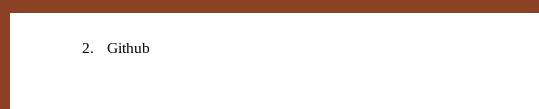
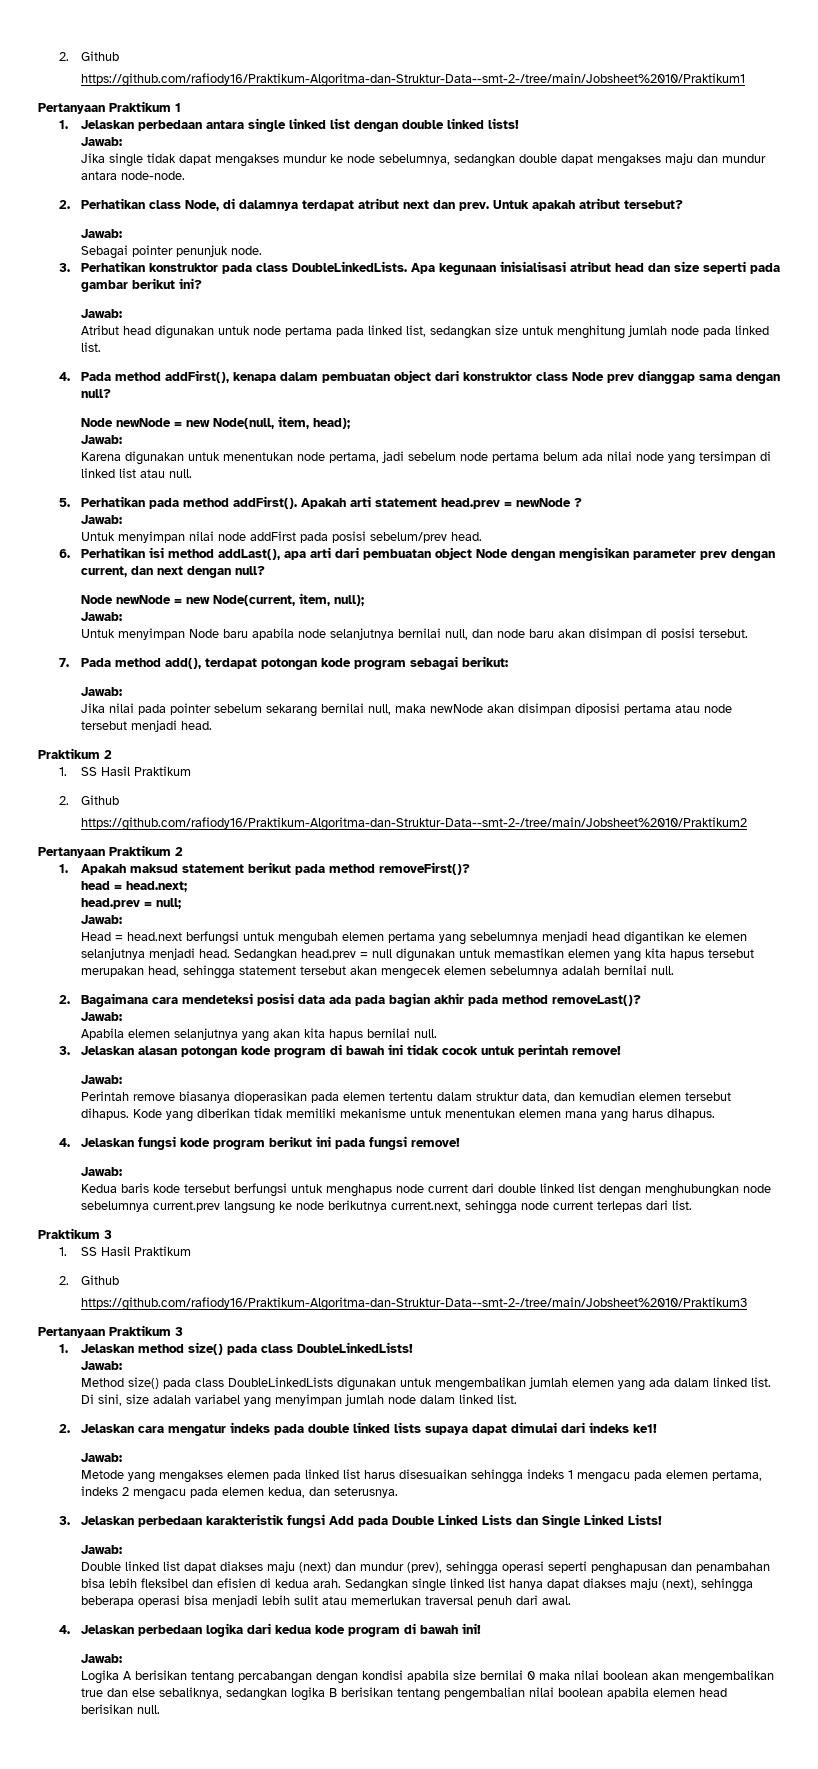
[81,43,151,53] 2. Github -> [59,51,119,61] [80,73,745,87] [38,101,181,114] [59,118,519,132] [80,137,122,146] [80,153,766,167] [80,171,185,180] [59,198,683,211] [80,229,122,238] [80,245,262,259] [59,261,780,275] [80,278,202,292] [80,309,122,318] [80,325,769,339] [80,342,101,352] [59,370,780,384] [80,389,111,398] [80,416,350,429] [80,435,122,444] [80,451,771,465] [80,468,192,478] [59,496,582,509] [80,515,122,524] [80,531,482,543] [59,547,775,561] [80,566,265,578] [80,593,364,606] [80,612,122,621] [80,628,748,640] [59,656,508,670] [80,687,122,696] [80,703,732,717] [80,720,212,732] [38,748,112,759] [59,766,191,776] [59,795,119,805] [80,817,747,831] [38,845,183,858] [59,862,470,875] [80,881,187,892] [80,898,181,909] [80,915,122,924] [80,931,747,945] [80,948,754,962] [80,965,674,979] [59,993,641,1007] [80,1012,122,1021] [80,1028,437,1042] [59,1044,621,1058] [80,1075,122,1084] [80,1091,731,1103] [80,1108,715,1122] [59,1136,460,1150] [80,1167,122,1176] [80,1183,771,1197] [80,1200,692,1214] [38,1228,112,1239] [59,1246,191,1256] [59,1275,119,1285] [80,1297,747,1311] [38,1325,183,1338] [59,1342,413,1355] [80,1361,122,1370] [80,1377,771,1391] [80,1394,517,1408] [59,1422,657,1436] [80,1453,122,1462] [80,1469,762,1483] [80,1486,398,1500] [59,1514,662,1528] [80,1545,122,1554] [80,1561,770,1575] [80,1578,753,1592] [80,1595,571,1607] [59,1623,481,1637] [80,1654,122,1663] [80,1670,774,1684] [80,1687,727,1701] [80,1704,160,1714] 2. Github // https://github.com/rafiody16/Praktikum-Algoritma-dan-Struktur-Data--smt-2-/tree/main/Jobsheet%2010/Praktikum1 // Pertanyaan Praktikum 1 // 1. Jelaskan perbedaan antara single linked list dengan double linked lists! // Jawab: // Jika single tidak dapat mengakses mundur ke node sebelumnya, sedangkan double dapat mengakses maju dan mundur antara node-node. // 2. Perhatikan class Node, di dalamnya terdapat atribut next dan prev. Untuk apakah atribut tersebut? // Jawab: // Sebagai pointer penunjuk node. // 3. Perhatikan konstruktor pada class DoubleLinkedLists. Apa kegunaan inisialisasi atribut head dan size seperti pada gambar berikut ini? // Jawab: // Atribut head digunakan untuk node pertama pada linked list, sedangkan size untuk menghitung jumlah node pada linked list. // 4. Pada method addFirst(), kenapa dalam pembuatan object dari konstruktor class Node prev dianggap sama dengan null? // Node newNode = new Node(null, item, head); // Jawab: // Karena digunakan untuk menentukan node pertama, jadi sebelum node pertama belum ada nilai node yang tersimpan di linked list atau null. // 5. Perhatikan pada method addFirst(). Apakah arti statement head.prev = newNode ? // Jawab: // Untuk menyimpan nilai node addFirst pada posisi sebelum/prev head. // 6. Perhatikan isi method addLast(), apa arti dari pembuatan object Node dengan mengisikan parameter prev dengan current, dan next dengan null? // Node newNode = new Node(current, item, null); // Jawab: // Untuk menyimpan Node baru apabila node selanjutnya bernilai null, dan node baru akan disimpan di posisi tersebut. // 7. Pada method add(), terdapat potongan kode program sebagai berikut: // Jawab: // Jika nilai pada pointer sebelum sekarang bernilai null, maka newNode akan disimpan diposisi pertama atau node tersebut menjadi head. // Praktikum 2 // 1. SS Hasil Praktikum // 2. Github // https://github.com/rafiody16/Praktikum-Algoritma-dan-Struktur-Data--smt-2-/tree/main/Jobsheet%2010/Praktikum2 // Pertanyaan Praktikum 2 // 1. Apakah maksud statement berikut pada method removeFirst()? // head = head.next; // head.prev = null; // Jawab: // Head = head.next berfungsi untuk mengubah elemen pertama yang sebelumnya menjadi head digantikan ke elemen selanjutnya menjadi head. Sedangkan head.prev = null digunakan untuk memastikan elemen yang kita hapus tersebut merupakan head, sehingga statement tersebut akan mengecek elemen sebelumnya adalah bernilai null. // 2. Bagaimana cara mendeteksi posisi data ada pada bagian akhir pada method removeLast()? // Jawab: // Apabila elemen selanjutnya yang akan kita hapus bernilai null. // 3. Jelaskan alasan potongan kode program di bawah ini tidak cocok untuk perintah remove! // Jawab: // Perintah remove biasanya dioperasikan pada elemen tertentu dalam struktur data, dan kemudian elemen tersebut dihapus. Kode yang diberikan tidak memiliki mekanisme untuk menentukan elemen mana yang harus dihapus. // 4. Jelaskan fungsi kode program berikut ini pada fungsi remove! // Jawab: // Kedua baris kode tersebut berfungsi untuk menghapus node current dari double linked list dengan menghubungkan node sebelumnya current.prev langsung ke node berikutnya current.next, sehingga node current terlepas dari list. // Praktikum 3 // 1. SS Hasil Praktikum // 2. Github // https://github.com/rafiody16/Praktikum-Algoritma-dan-Struktur-Data--smt-2-/tree/main/Jobsheet%2010/Praktikum3 // Pertanyaan Praktikum 3 // 1. Jelaskan method size() pada class DoubleLinkedLists! // Jawab: // Method size() pada class DoubleLinkedLists digunakan untuk mengembalikan jumlah elemen yang ada dalam linked list. Di sini, size adalah variabel yang menyimpan jumlah node dalam linked list. // 2. Jelaskan cara mengatur indeks pada double linked lists supaya dapat dimulai dari indeks ke1! // Jawab: // Metode yang mengakses elemen pada linked list harus disesuaikan sehingga indeks 1 mengacu pada elemen pertama, indeks 2 mengacu pada elemen kedua, dan seterusnya. // 3. Jelaskan perbedaan karakteristik fungsi Add pada Double Linked Lists dan Single Linked Lists! // Jawab: // Double linked list dapat diakses maju (next) dan mundur (prev), sehingga operasi seperti penghapusan dan penambahan bisa lebih fleksibel dan efisien di kedua arah. Sedangkan single linked list hanya dapat diakses maju (next), sehingga beberapa operasi bisa menjadi lebih sulit atau memerlukan traversal penuh dari awal. // 4. Jelaskan perbedaan logika dari kedua kode program di bawah ini! // Jawab: // Logika A berisikan tentang percabangan dengan kondisi apabila size bernilai 0 maka nilai boolean akan mengembalikan true dan else sebaliknya, sedangkan logika B berisikan tentang pengembalian nilai boolean apabila elemen head berisikan null.

